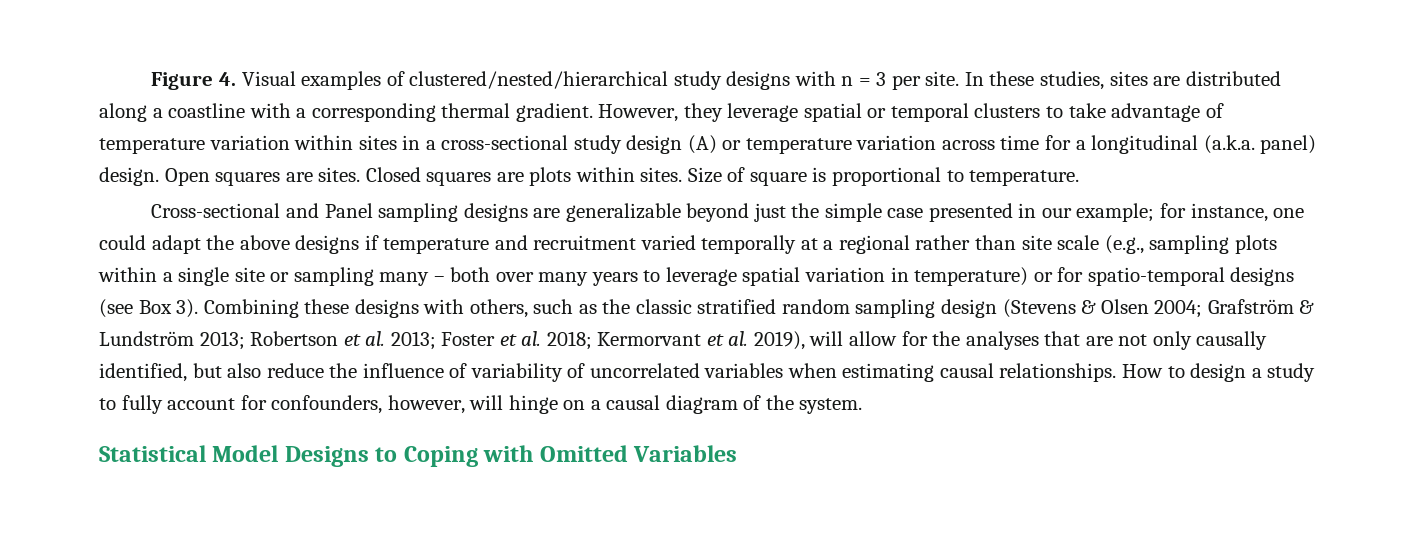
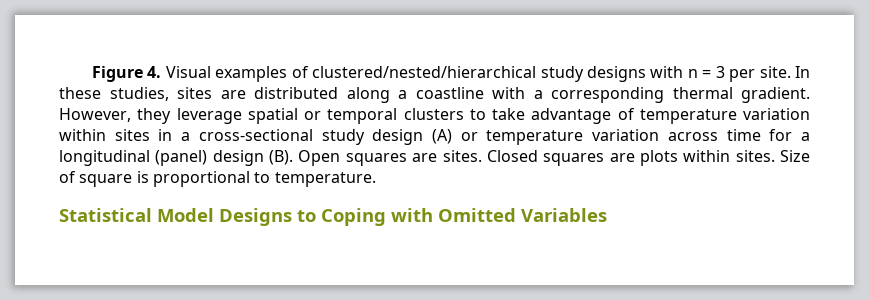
[1203,135,1317,154] [99,167,159,186] (a.k.a. panel) design. -> [155,150,294,166] (panel) design (B).
[151,203,1305,222] [99,235,1277,254] [98,267,1295,286] [99,299,1315,318] [99,331,1268,350] [99,363,1316,382] [99,395,863,414] // Cross-sectional and Panel sampling designs are generalizable beyond just the simple case presented in our example; for instance, one could adapt the above designs if temperature and recruitment varied temporally at a regional rather than site scale (e.g., sampling plots within a single site or sampling many – both over many years to leverage spatial variation in temperature) or for spatio-temporal designs (see Box 3). Combining these designs with others, such as the classic stratified random sampling design (Stevens & Olsen 2004; Grafström & Lundström 2013; Robertson et al. 2013; Foster et al. 2018; Kermorvant et al. 2019), will allow for the analyses that are not only causally identified, but also reduce the influence of variability of uncorrelated variables when estimating causal relationships. How to design a study to fully account for confounders, however, will hinge on a causal diagram of the system. -> (376, 179) none

